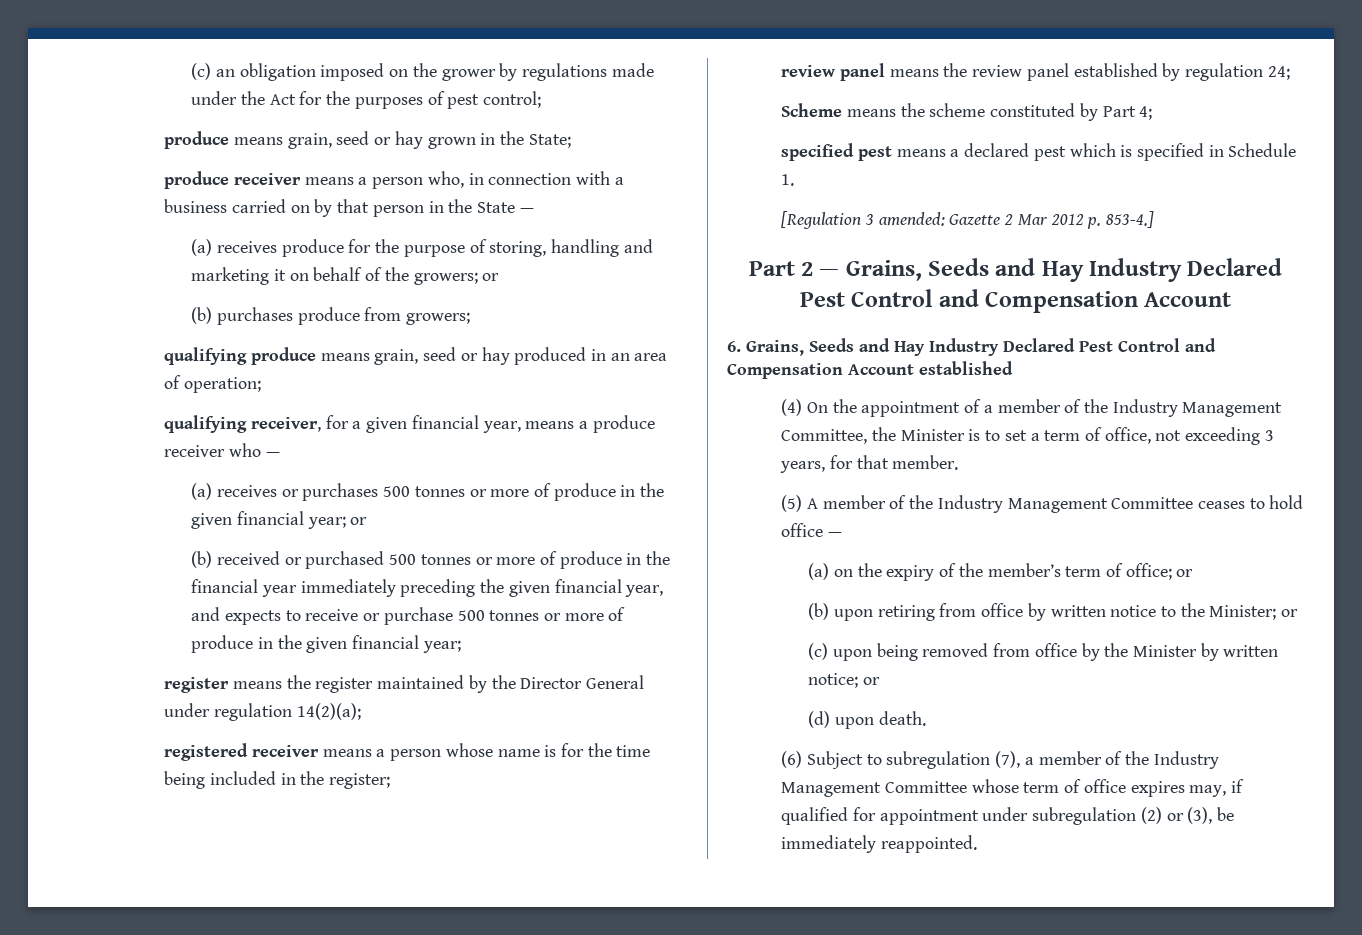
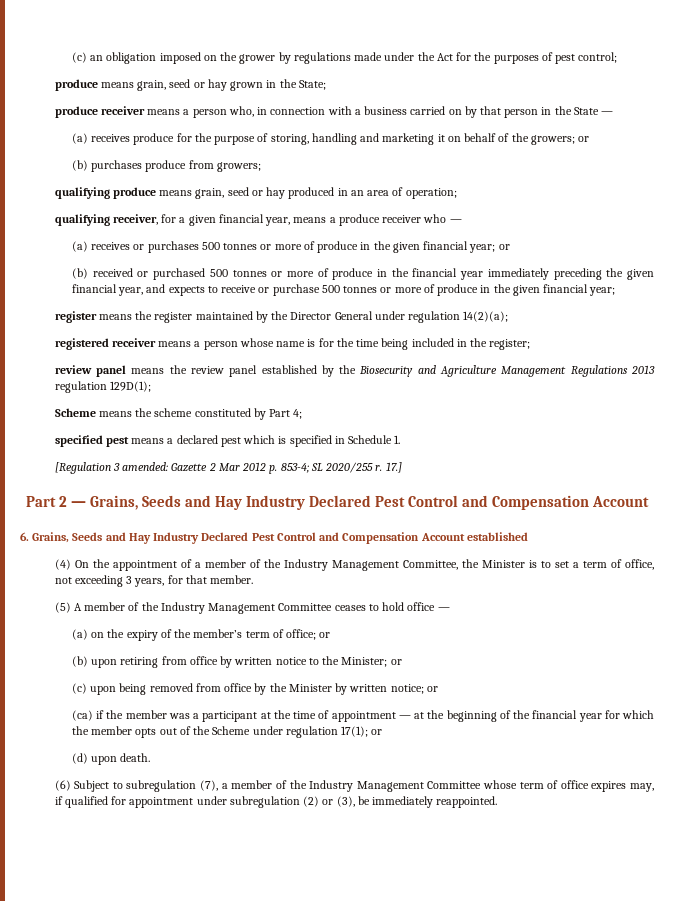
[1184,63,1290,81] regulation 24; -> [339,365,655,377] [54,381,151,393] the Biosecurity and Agriculture Management Regulations 2013 regulation 129D(1);
[1105,211,1154,228] 853-4.] -> [280,462,402,473] 853-4; SL 2020/255 r. 17.]
(880, 681) none -> [71,710,654,722] [71,726,383,738] // (ca) if the member was a participant at the time of appointment — at the beginning of the financial year for which the member opts out of the Scheme under regulation 17(1); or

